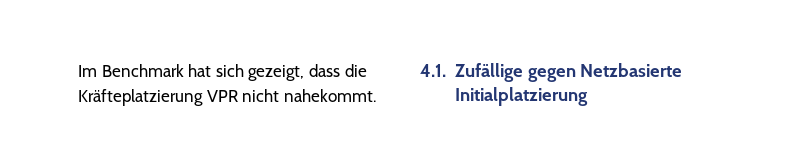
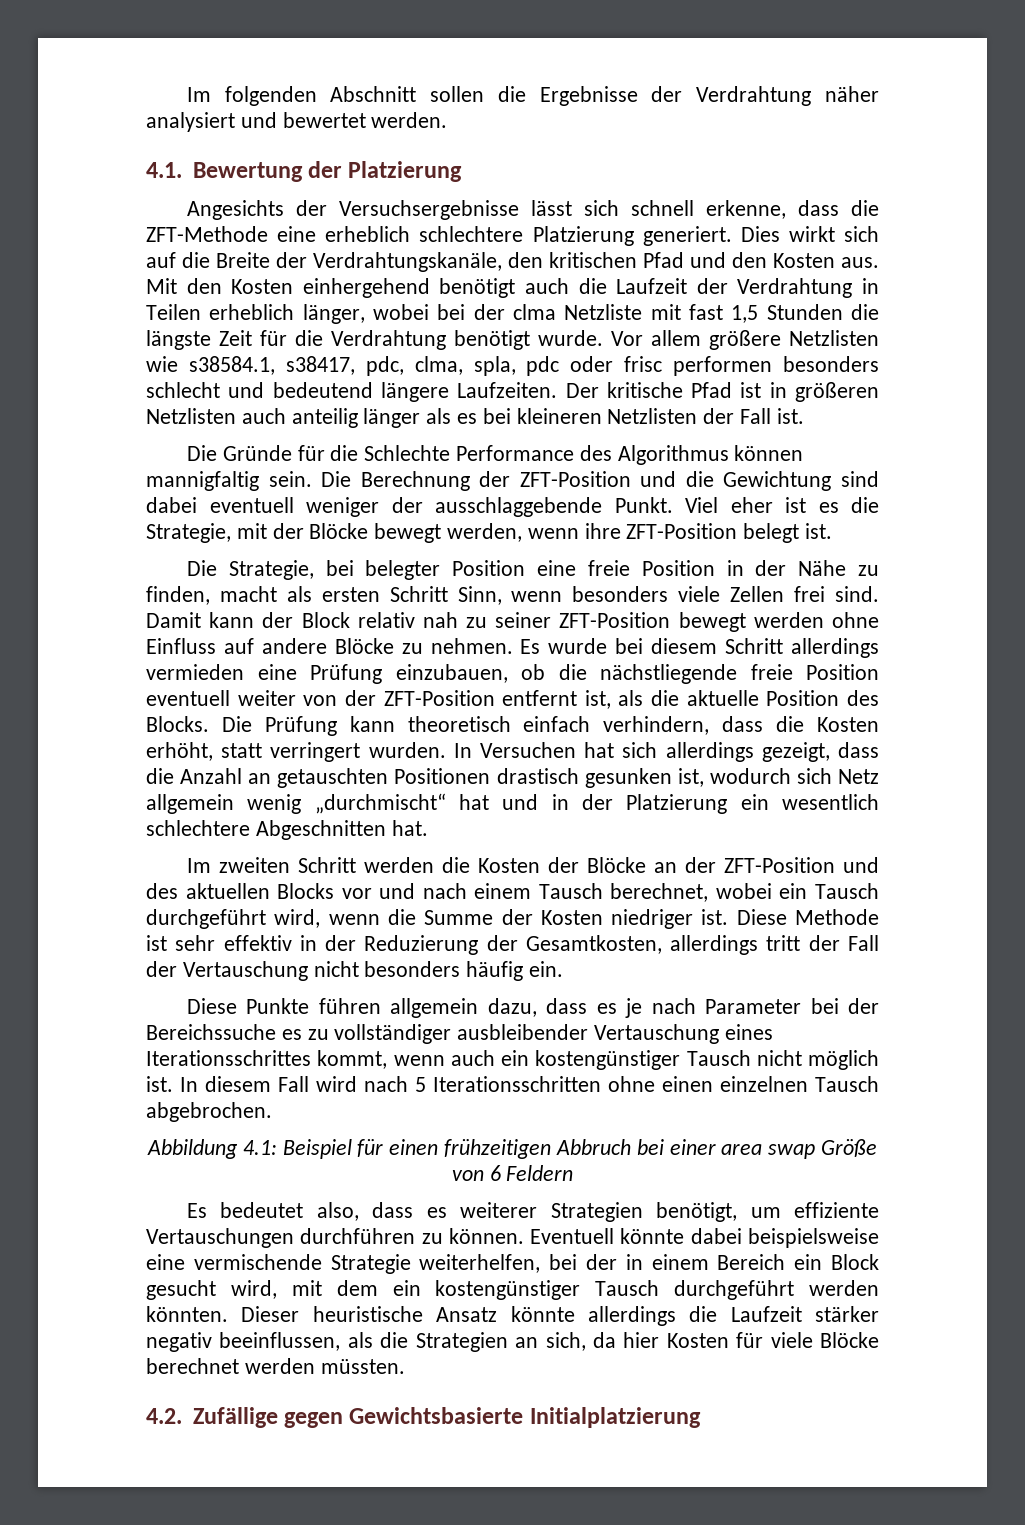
[78,64,184,77] Im Benchmark -> [186,86,879,106] [146,112,448,132] [146,161,463,182] [186,200,879,220] [146,226,879,246] [146,252,879,272] [146,278,880,298] [146,304,879,324] [146,330,879,350] [146,356,879,376] [146,382,879,402] [146,408,804,428] [186,445,804,465] [146,471,879,491] [146,497,879,517] [146,523,833,543] [186,560,880,580] [146,586,879,605] [146,612,879,632] [146,638,879,658] [146,664,879,684] [146,690,879,709] [146,716,880,736] [146,742,576,762] Im folgenden Abschnitt sollen die Ergebnisse der Verdrahtung näher analysiert und bewertet werden. // 4.1. Bewertung der Platzierung // Angesichts der Versuchsergebnisse lässt sich schnell erkenne, dass die ZFT-Methode eine erheblich schlechtere Platzierung generiert. Dies wirkt sich auf die Breite der Verdrahtungskanäle, den kritischen Pfad und den Kosten aus. Mit den Kosten einhergehend benötigt auch die Laufzeit der Verdrahtung in Teilen erheblich länger, wobei bei der clma Netzliste mit fast 1,5 Stunden die längste Zeit für die Verdrahtung benötigt wurde. Vor allem größere Netzlisten wie s38584.1, s38417, pdc, clma, spla, pdc oder frisc performen besonders schlecht und bedeutend längere Laufzeiten. Der kritische Pfad ist in größeren Netzlisten auch anteilig länger als es bei kleineren Netzlisten der Fall ist. // Die Gründe für die Schlechte Performance des Algorithmus können mannigfaltig sein. Die Berechnung der ZFT-Position und die Gewichtung sind dabei eventuell weniger der ausschlaggebende Punkt. Viel eher ist es die Strategie, mit der Blöcke bewegt werden, wenn ihre ZFT-Position belegt ist. // Die Strategie, bei belegter Position eine freie Position in der Nähe zu finden, macht als ersten Schritt Sinn, wenn besonders viele Zellen frei sind. Damit kann der Block relativ nah zu seiner ZFT-Position bewegt werden ohne Einfluss auf andere Blöcke zu nehmen. Es wurde bei diesem Schritt allerdings vermieden eine Prüfung einzubauen, ob die nächstliegende freie Position eventuell weiter von der ZFT-Position entfernt ist, als die aktuelle Position des Blocks. Die Prüfung kann theoretisch einfach verhindern, dass die Kosten erhöht, statt verringert wurden. In Versuchen
(244, 70) none -> [665,742,754,762] allerdings
[78,89,376,106] [420,64,446,77] Kräfteplatzierung VPR nicht nahekommt. // 4.1. -> [180,768,879,788] [146,793,879,814] [146,820,428,840] [186,857,880,873] [146,883,879,902] [146,909,879,929] [146,935,879,955] [146,961,564,981] [186,998,880,1018] [146,1024,773,1044] [146,1050,879,1070] [146,1076,879,1092] [146,1102,272,1122] [147,1139,877,1159] [451,1165,574,1181] [186,1202,879,1222] [146,1228,879,1248] [146,1254,879,1274] [146,1280,879,1300] [146,1306,879,1326] [146,1332,879,1352] [146,1358,405,1374] [146,1408,182,1424] Anzahl an getauschten Positionen drastisch gesunken ist, wodurch sich Netz allgemein wenig „durchmischt“ hat und in der Platzierung ein wesentlich schlechtere Abgeschnitten hat. // Im zweiten Schritt werden die Kosten der Blöcke an der ZFT-Position und des aktuellen Blocks vor und nach einem Tausch berechnet, wobei ein Tausch durchgeführt wird, wenn die Summe der Kosten niedriger ist. Diese Methode ist sehr effektiv in der Reduzierung der Gesamtkosten, allerdings tritt der Fall der Vertauschung nicht besonders häufig ein. // Diese Punkte führen allgemein dazu, dass es je nach Parameter bei der Bereichssuche es zu vollständiger ausbleibender Vertauschung eines Iterationsschrittes kommt, wenn auch ein kostengünstiger Tausch nicht möglich ist. In diesem Fall wird nach 5 Iterationsschritten ohne einen einzelnen Tausch abgebrochen. // Abbildung 4.1: Beispiel für einen frühzeitigen Abbruch bei einer area swap Größe von 6 Feldern // Es bedeutet also, dass es weiterer Strategien benötigt, um effiziente Vertauschungen durchführen zu können. Eventuell könnte dabei beispielsweise eine vermischende Strategie weiterhelfen, bei der in einem Bereich ein Block gesucht wird, mit dem ein kostengünstiger Tausch durchgeführt werden könnten. Dieser heuristische Ansatz könnte allerdings die Laufzeit stärker negativ beeinflussen, als die Strategien an sich, da hier Kosten für viele Blöcke berechnet werden müssten. // 4.2.
[580,63,683,77] Netzbasierte -> [349,1407,524,1424] Gewichtsbasierte

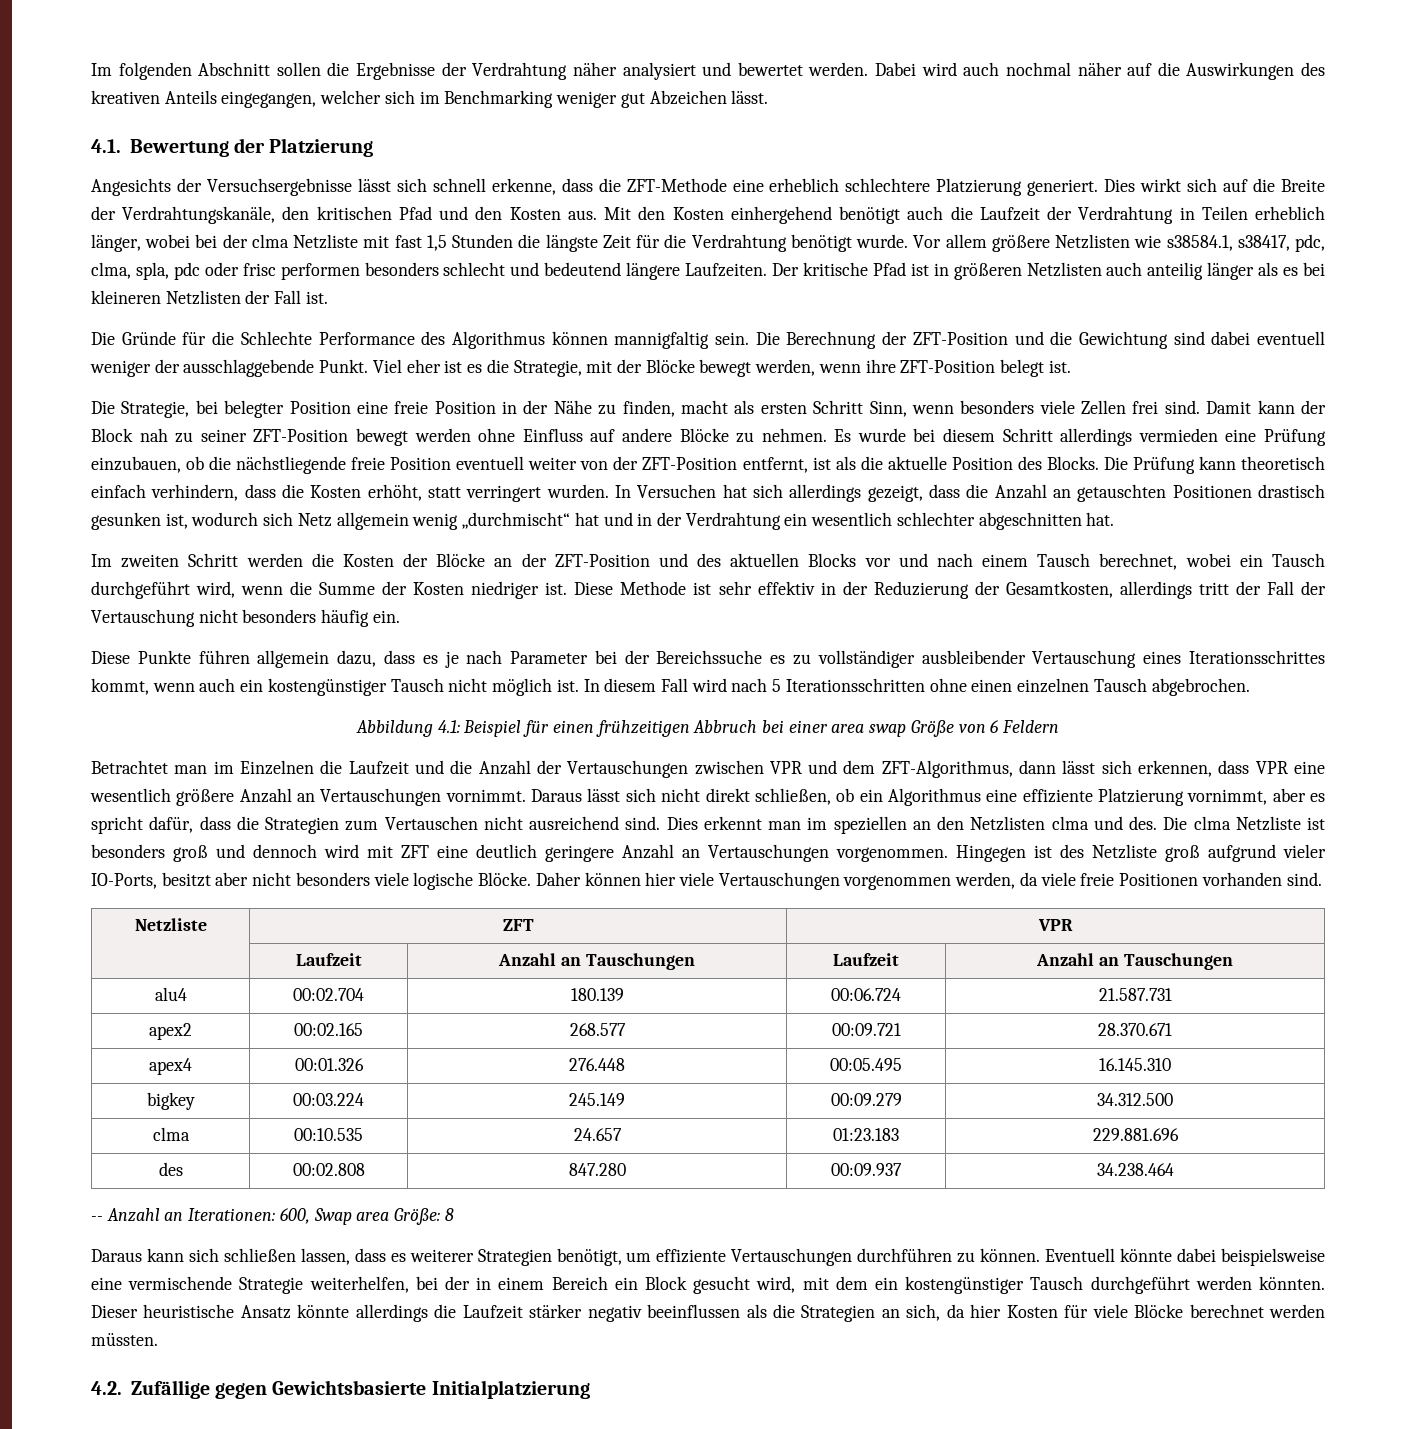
(448, 120) none -> [875,62,1326,80] [91,90,769,108] Dabei wird auch nochmal näher auf die Auswirkungen des kreativen Anteils eingegangen, welcher sich im Benchmarking weniger gut Abzeichen lässt.
[357,612,415,628] relativ -> (133, 435) none
[502,690,611,709] entfernt ist, -> [742,457,831,473] entfernt, ist
[626,794,728,814] Platzierung -> [685,512,781,530] Verdrahtung
[146,820,386,840] schlechtere Abgeschnitten -> [896,512,1082,530] schlechter abgeschnitten
[186,1202,359,1221] Es bedeutet also, -> [91,760,1325,778] [90,788,1325,806] [91,816,1325,834] [91,844,1326,862] [91,872,1322,890] [134,918,207,931] [502,919,534,931] [1037,919,1073,931] [295,953,362,966] [498,953,695,970] [833,953,899,966] [1036,953,1233,970] [154,987,187,1001] [293,988,364,1001] [570,988,624,1001] [831,988,901,1001] [1098,988,1172,1001] [149,1023,192,1040] [294,1023,363,1036] [569,1023,626,1036] [831,1023,901,1036] [1098,1023,1172,1036] [149,1058,192,1075] [294,1058,364,1071] [569,1058,625,1071] [830,1058,902,1071] [1099,1058,1171,1071] [146,1092,195,1110] [293,1093,364,1106] [569,1093,625,1106] [830,1093,902,1106] [1097,1093,1173,1106] [152,1127,190,1141] [294,1128,363,1141] [573,1128,622,1141] [833,1128,899,1141] [1092,1128,1179,1141] [158,1162,183,1176] [292,1163,365,1176] [568,1163,626,1176] [831,1163,902,1176] [1096,1163,1174,1176] [91,1208,454,1225] [91,1248,350,1265] Betrachtet man im Einzelnen die Laufzeit und die Anzahl der Vertauschungen zwischen VPR und dem ZFT-Algorithmus, dann lässt sich erkennen, dass VPR eine wesentlich größere Anzahl an Vertauschungen vornimmt. Daraus lässt sich nicht direkt schließen, ob ein Algorithmus eine effiziente Platzierung vornimmt, aber es spricht dafür, dass die Strategien zum Vertauschen nicht ausreichend sind. Dies erkennt man im speziellen an den Netzlisten clma und des. Die clma Netzliste ist besonders groß und dennoch wird mit ZFT eine deutlich geringere Anzahl an Vertauschungen vorgenommen. Hingegen ist des Netzliste groß aufgrund vieler IO-Ports, besitzt aber nicht besonders viele logische Blöcke. Daher können hier viele Vertauschungen vorgenommen werden, da viele freie Positionen vorhanden sind. // Netzliste | ZFT | VPR // | Laufzeit | Anzahl an Tauschungen | Laufzeit | Anzahl an Tauschungen // alu4 | 00:02.704 | 180.139 | 00:06.724 | 21.587.731 // apex2 | 00:02.165 | 268.577 | 00:09.721 | 28.370.671 // apex4 | 00:01.326 | 276.448 | 00:05.495 | 16.145.310 // bigkey | 00:03.224 | 245.149 | 00:09.279 | 34.312.500 // clma | 00:10.535 | 24.657 | 01:23.183 | 229.881.696 // des | 00:02.808 | 847.280 | 00:09.937 | 34.238.464 // -- Anzahl an Iterationen: 600, Swap area Größe: 8 // Daraus kann sich schließen lassen,
[219,1332,341,1351] beeinflussen, -> [647,1304,741,1318] beeinflussen

